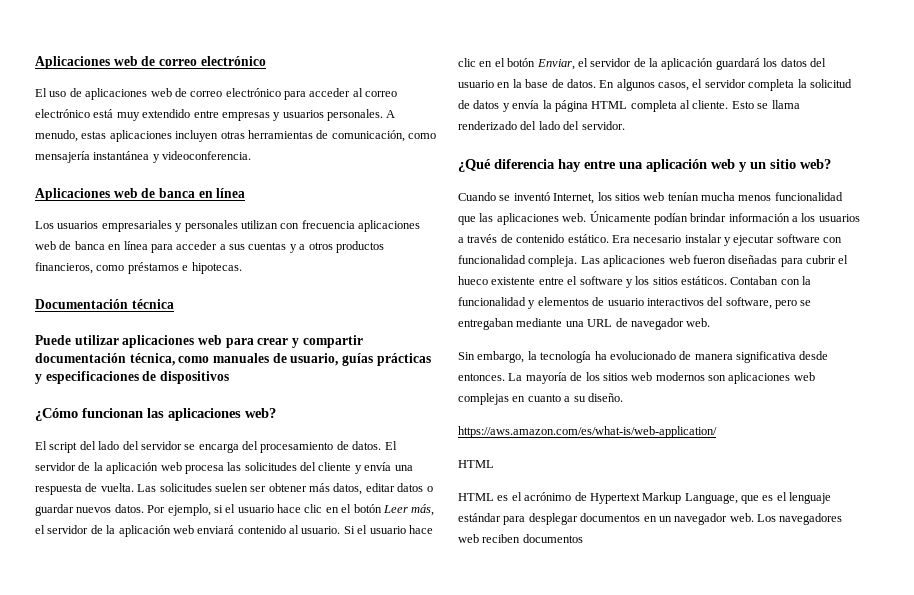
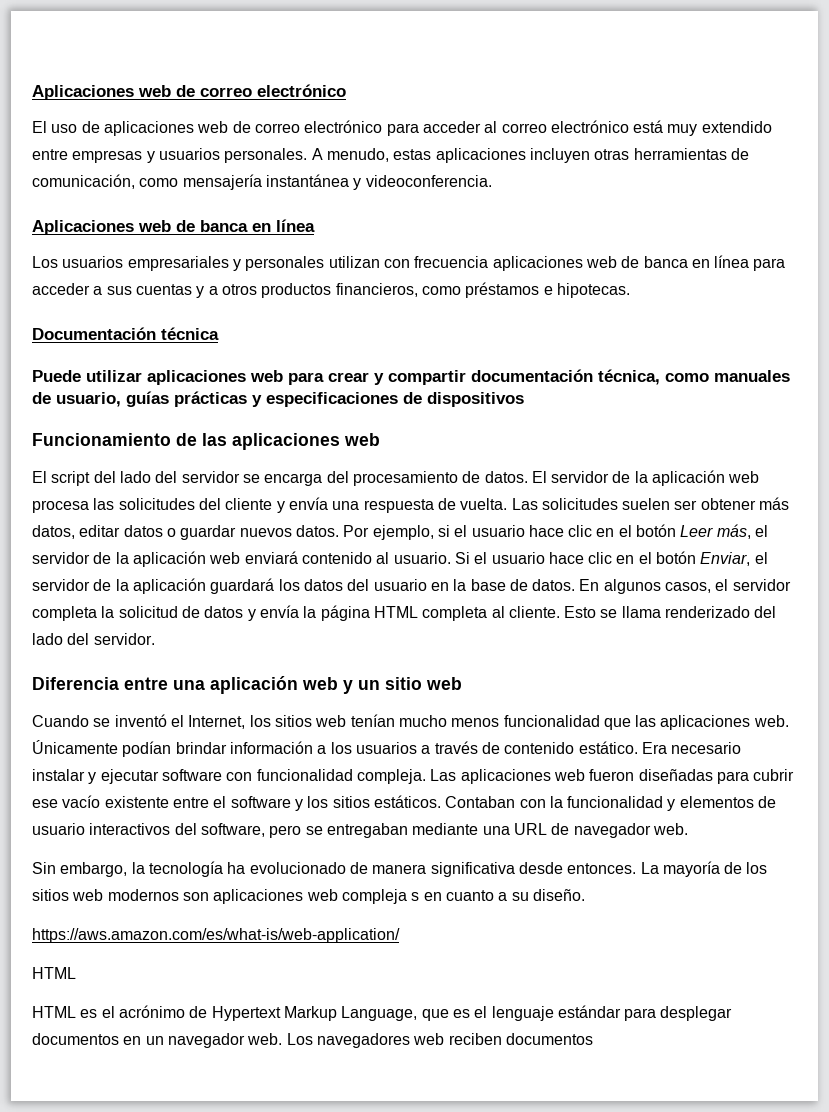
[35,408,276,421] ¿Cómo funcionan las aplicaciones web? -> [32,433,380,450] Funcionamiento de las aplicaciones web
[458,159,581,172] ¿Qué diferencia hay -> [32,677,119,690] Diferencia
[800,159,831,169] web? -> [426,677,462,690] web
(550, 196) none -> [170,715,184,727] el
[701,192,735,201] mucha -> [398,715,447,727] mucho
[838,255,849,264] [458,276,488,285] el hueco -> [32,795,101,808] ese vacío
[458,393,509,405] complejas -> [341,889,420,904] compleja s

